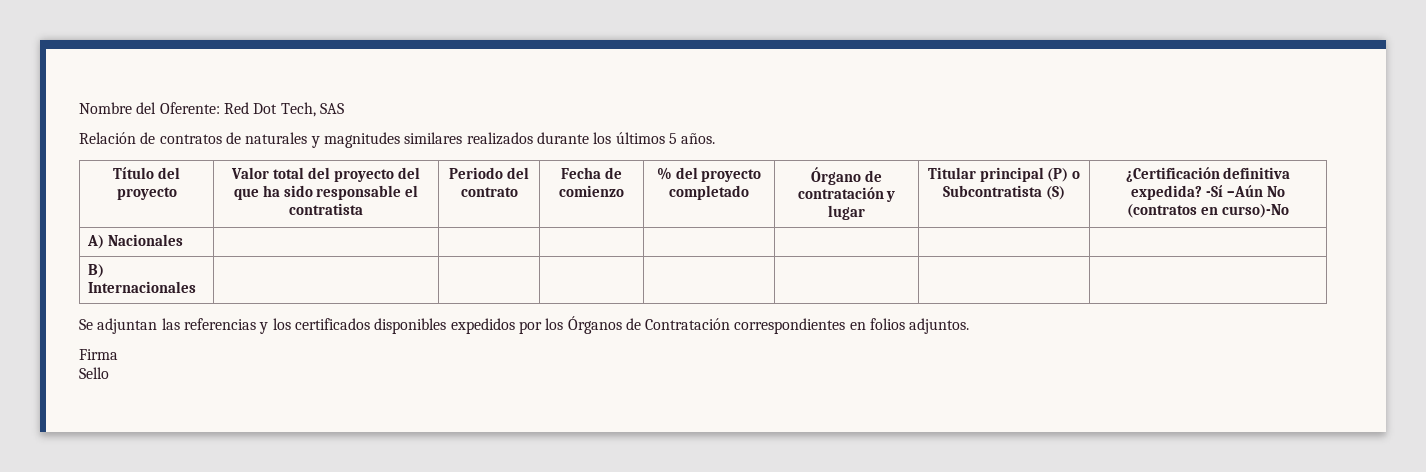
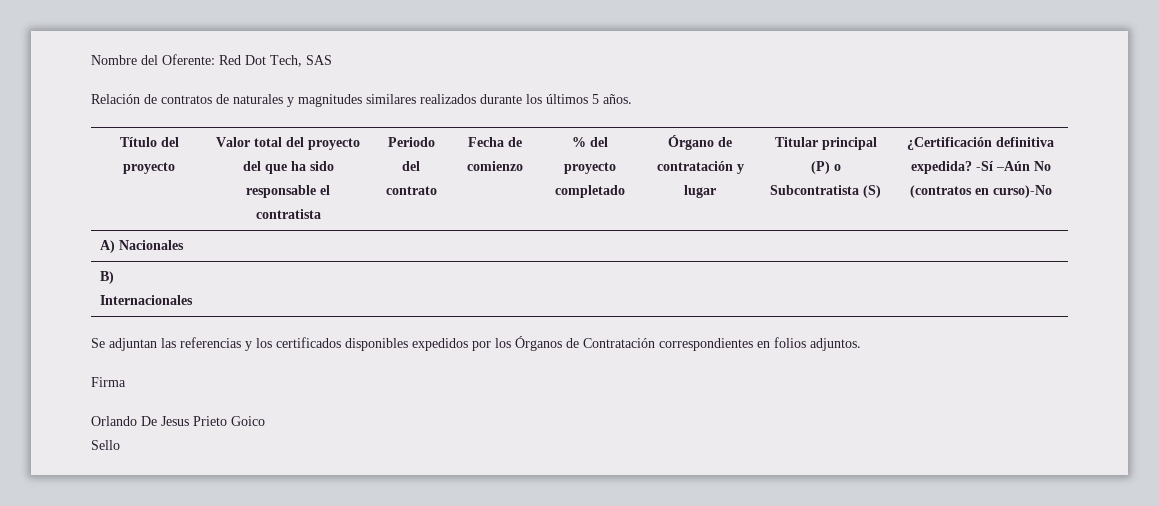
(118, 354) none -> [91,416,265,426] // Orlando De Jesus Prieto Goico

